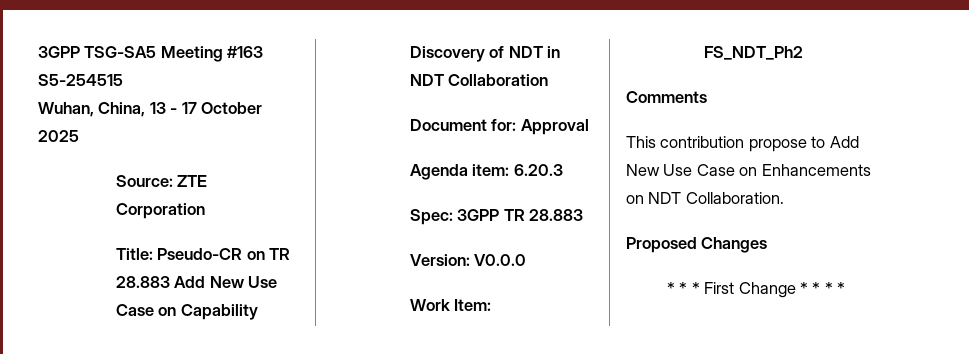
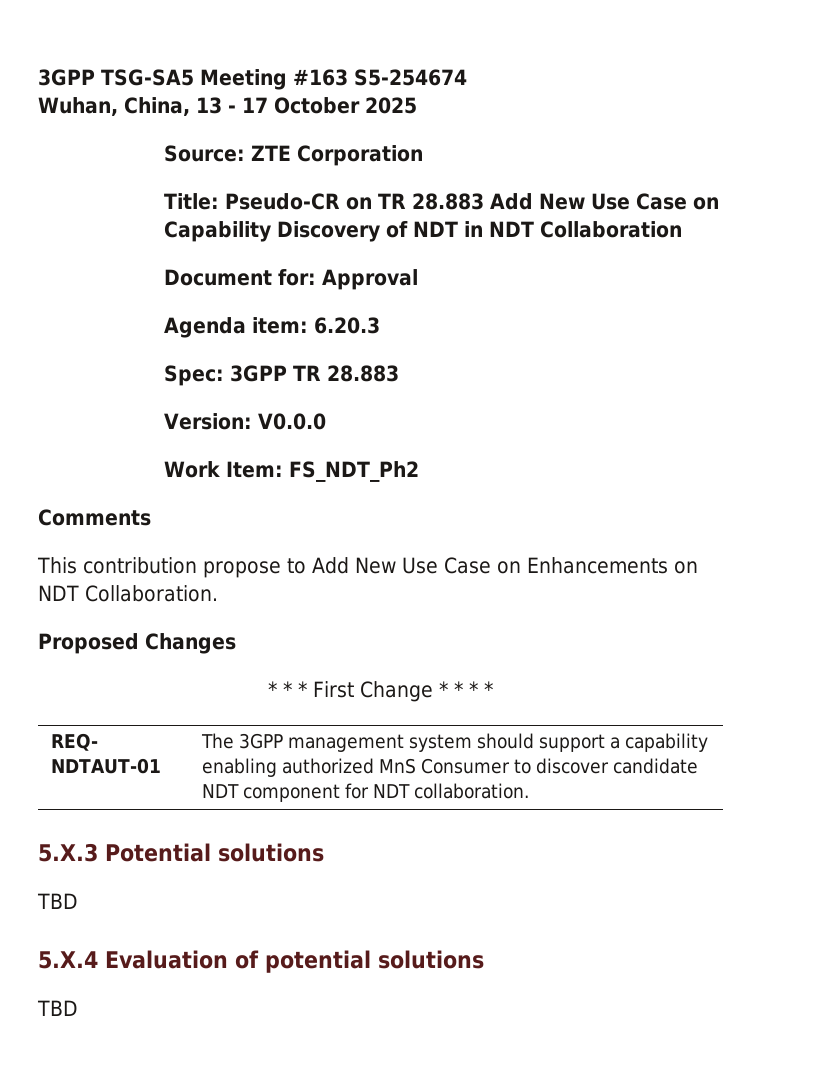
[38,74,123,86] S5-254515 -> [354,69,467,86] S5-254674
(846, 288) none -> [51,733,99,751] [51,758,162,774] [201,733,709,752] [202,758,699,777] [202,783,530,802] [38,843,324,862] [37,893,78,909] [38,950,484,973] [37,1000,78,1016] // REQ- NDTAUT-01 | The 3GPP management system should support a capability enabling authorized MnS Consumer to discover candidate NDT component for NDT collaboration. // 5.X.3 Potential solutions // TBD // 5.X.4 Evaluation of potential solutions // TBD

